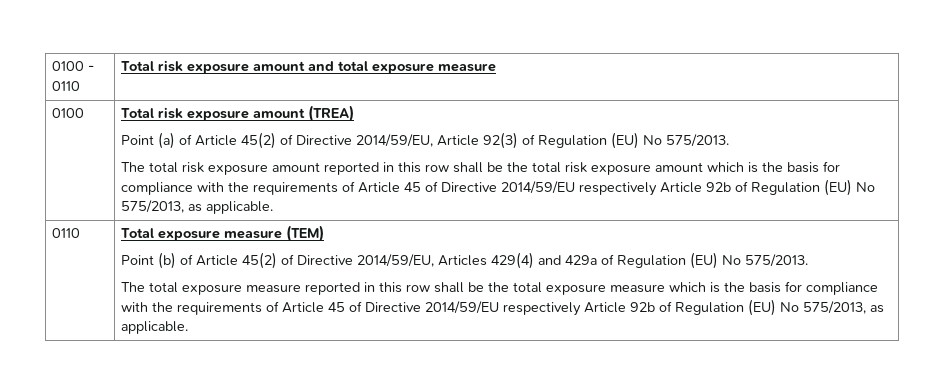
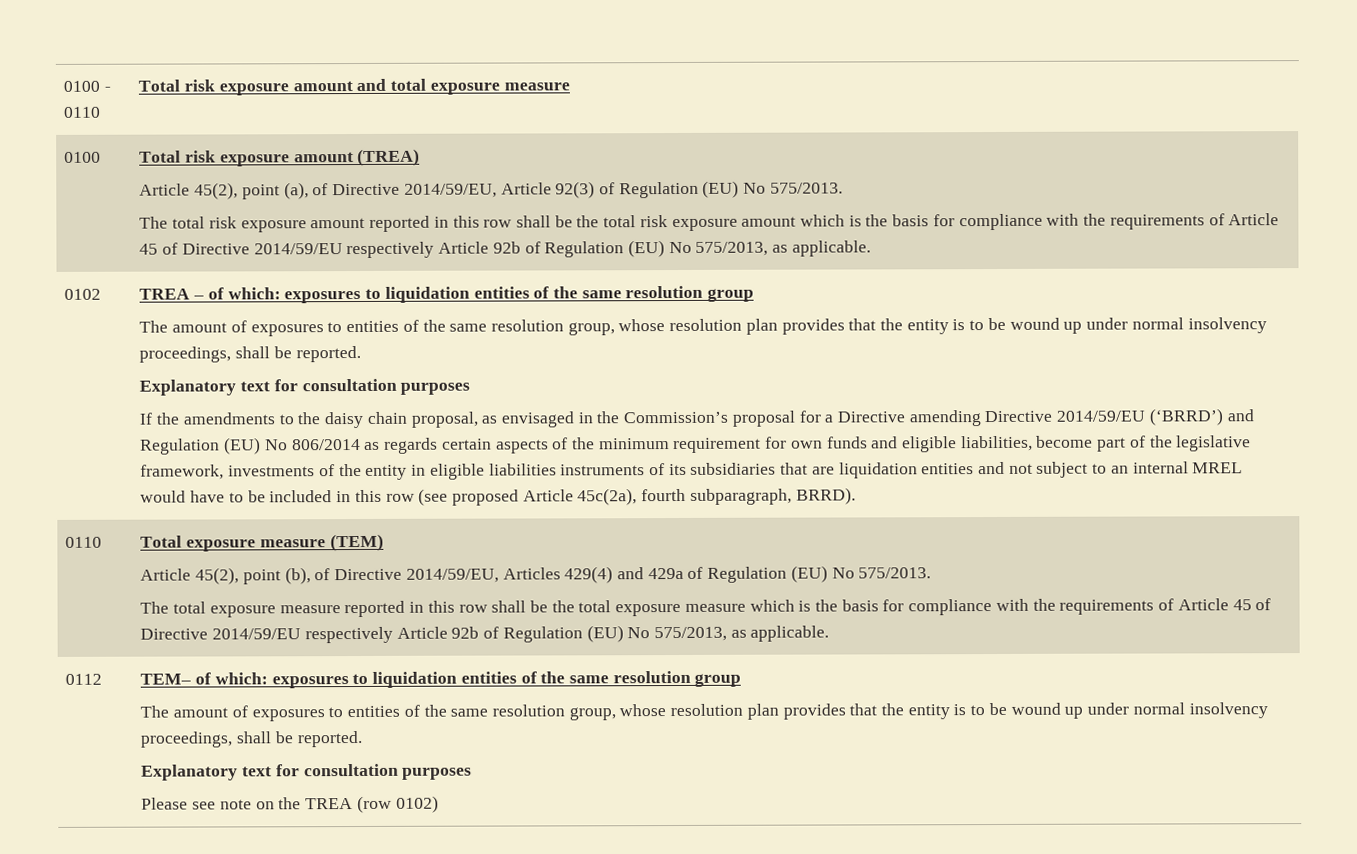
[120,132,276,149] Point (a) of Article 45(2) -> [139,182,309,200] Article 45(2), point (a),
(273, 207) none -> [64,288,102,300] [139,285,755,304] [139,317,1267,337] [139,345,361,363] [139,378,471,396] [139,408,1254,429] [140,435,1252,455] [140,461,1244,480] [140,487,856,506] // 0102 | TREA – of which: exposures to liquidation entities of the same resolution group // The amount of exposures to entities of the same resolution group, whose resolution plan provides that the entity is to be wound up under normal insolvency proceedings, shall be reported. // Explanatory text for consultation purposes // If the amendments to the daisy chain proposal, as envisaged in the Commission’s proposal for a Directive amending Directive 2014/59/EU (‘BRRD’) and Regulation (EU) No 806/2014 as regards certain aspects of the minimum requirement for own funds and eligible liabilities, become part of the legislative framework, investments of the entity in eligible liabilities instruments of its subsidiaries that are liquidation entities and not subject to an internal MREL would have to be included in this row (see proposed Article 45c(2a), fourth subparagraph, BRRD).
[120,252,277,269] Point (b) of Article 45(2) -> [140,567,311,585] Article 45(2), point (b),
(188, 327) none -> [65,673,103,685] [140,670,742,689] [140,702,1268,722] [140,730,363,748] [141,763,473,781] [141,795,439,814] // 0112 | TEM– of which: exposures to liquidation entities of the same resolution group // The amount of exposures to entities of the same resolution group, whose resolution plan provides that the entity is to be wound up under normal insolvency proceedings, shall be reported. // Explanatory text for consultation purposes // Please see note on the TREA (row 0102)

